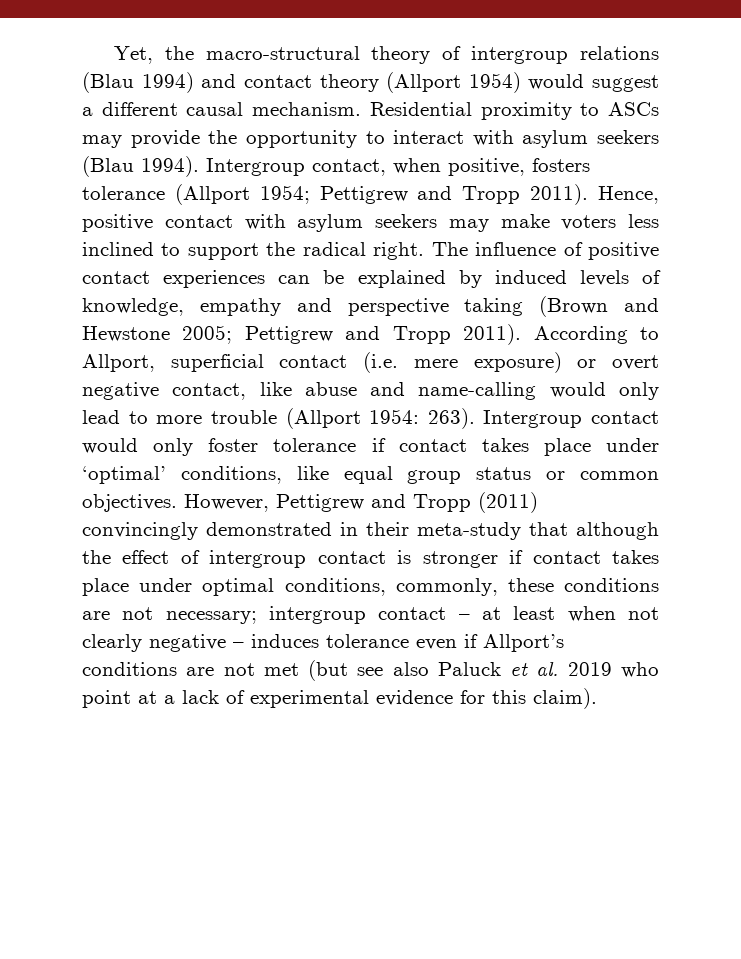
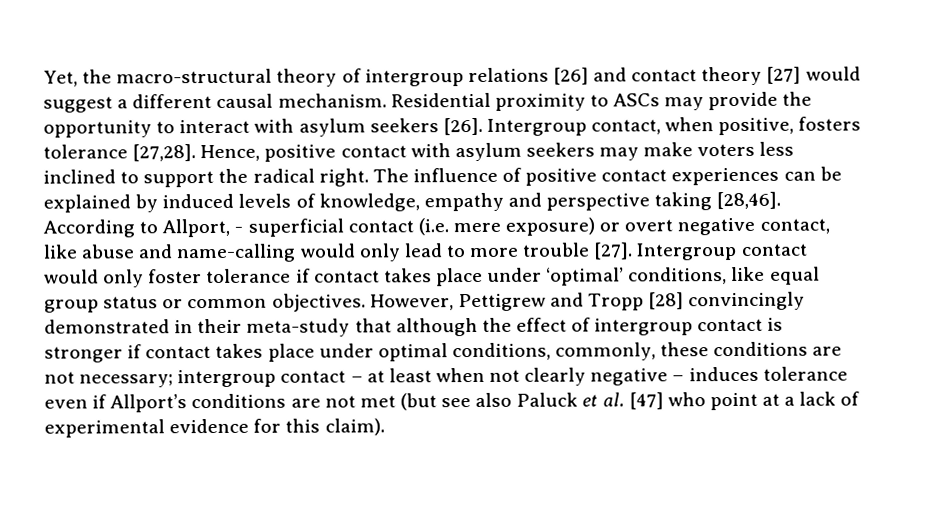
[82,72,194,93] (Blau 1994) -> [552,67,589,85] [26]
[386,72,521,93] (Allport 1954) -> [766,66,802,84] [27]
[82,156,199,177] (Blau 1994). -> [442,117,483,136] [26].
[174,184,589,205] (Allport 1954; Pettigrew and Tropp 2011). -> [132,144,197,162] [27,28].
[539,296,659,317] [82,324,522,345] (Brown and Hewstone 2005; Pettigrew and Tropp 2011). -> [716,191,782,210] [28,46].
(155, 363) none -> [234,226,244,233] -
[285,408,475,429] (Allport 1954: 263). -> [593,242,634,260] [27].
[478,492,538,513] (2011) -> [648,292,685,310] [28]
[567,662,612,676] 2019 -> [628,392,664,410] [47]

